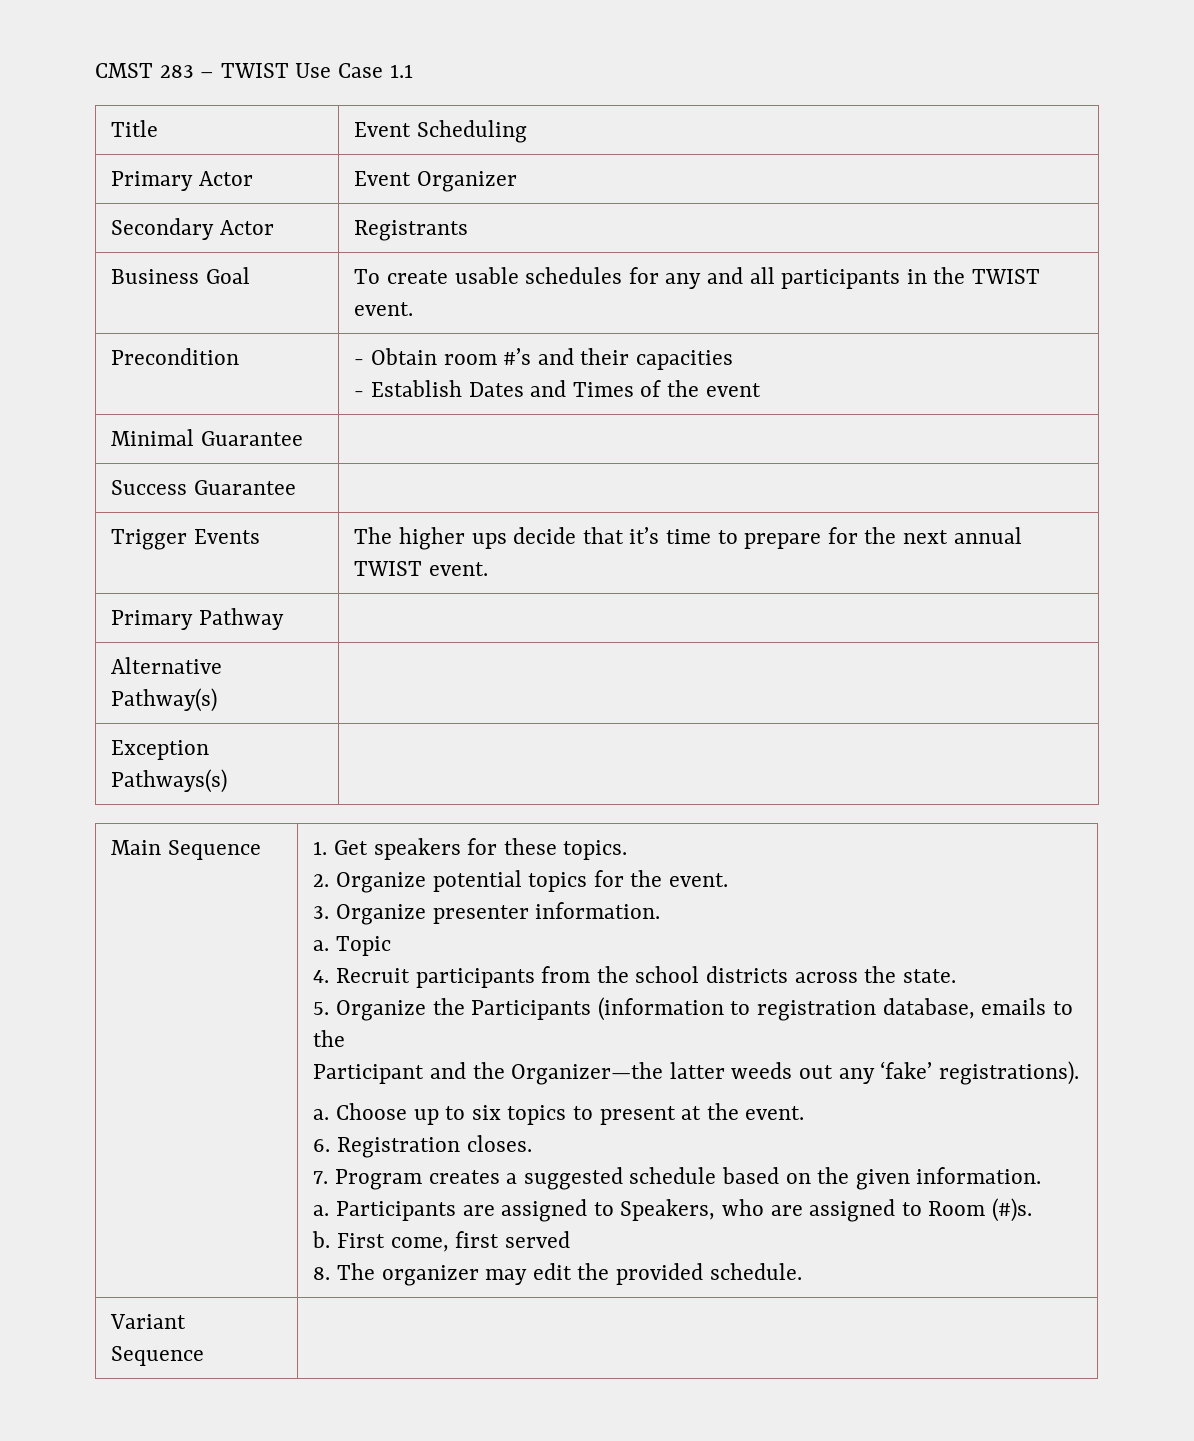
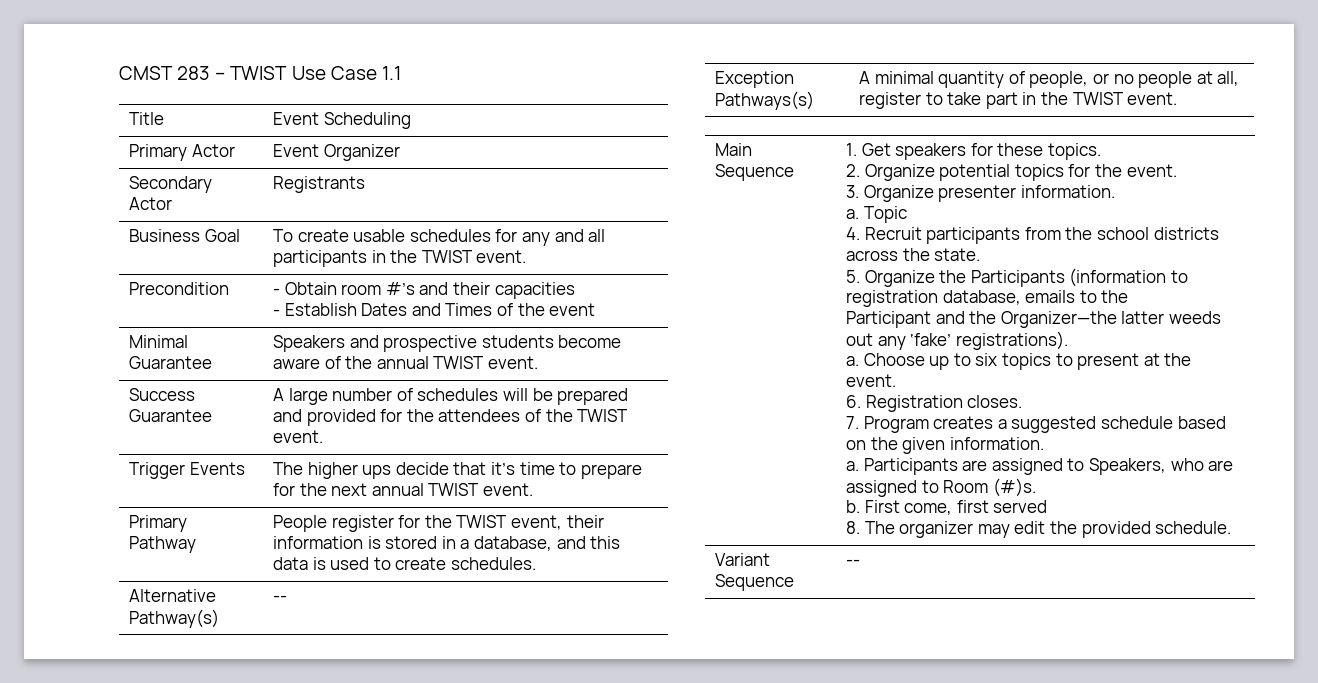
[111,480,296,495] // Success Guarantee | -> [273,335,622,352] [273,356,539,369] [129,388,196,401] [129,409,213,422] [273,388,629,405] [273,409,628,426] [273,430,324,443] Speakers and prospective students become aware of the annual TWIST event. // Success Guarantee | A large number of schedules will be prepared and provided for the attendees of the TWIST event.
(284, 619) none -> [273,515,604,532] [273,536,621,551] [273,557,537,570] People register for the TWIST event, their information is stored in a database, and this data is used to create schedules.
(218, 700) none -> [273,595,288,602] --
(228, 781) none -> [859,71,1240,88] [859,92,1178,109] A minimal quantity of people, or no people at all, register to take part in the TWIST event.
(205, 1356) none -> [846,559,861,566] --

